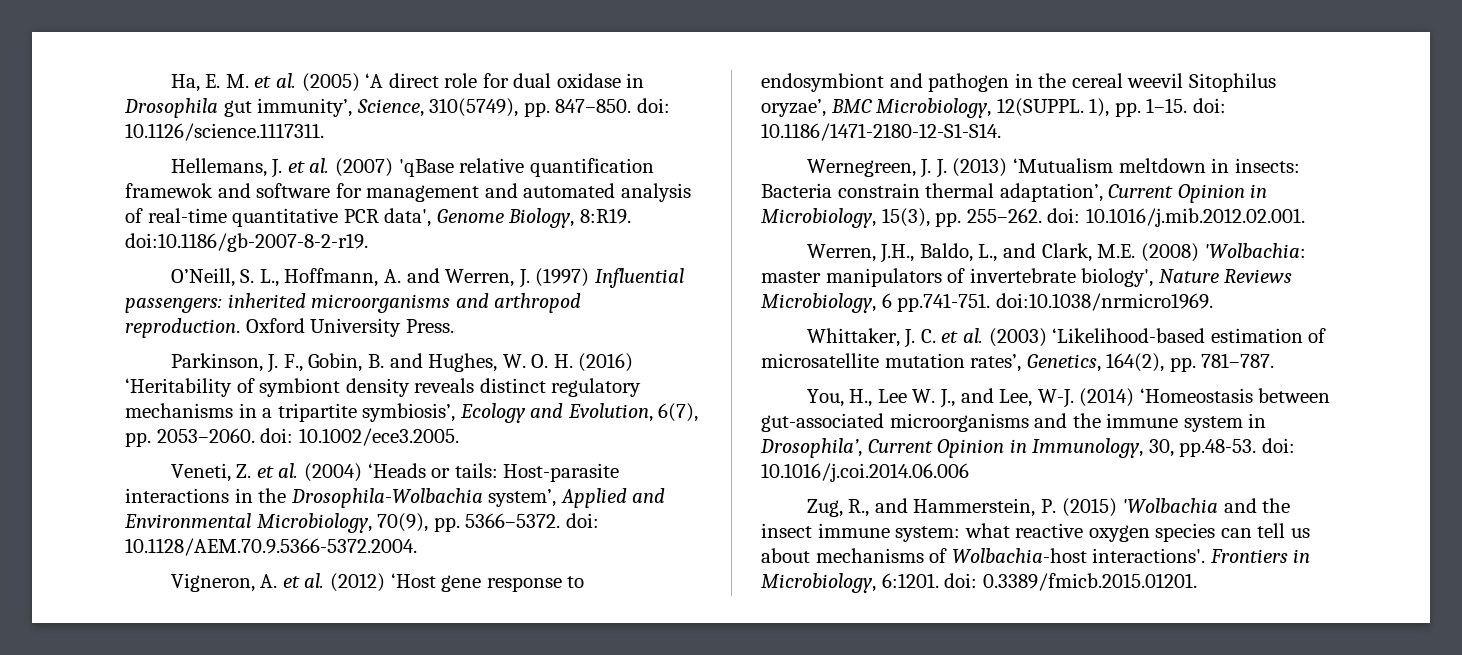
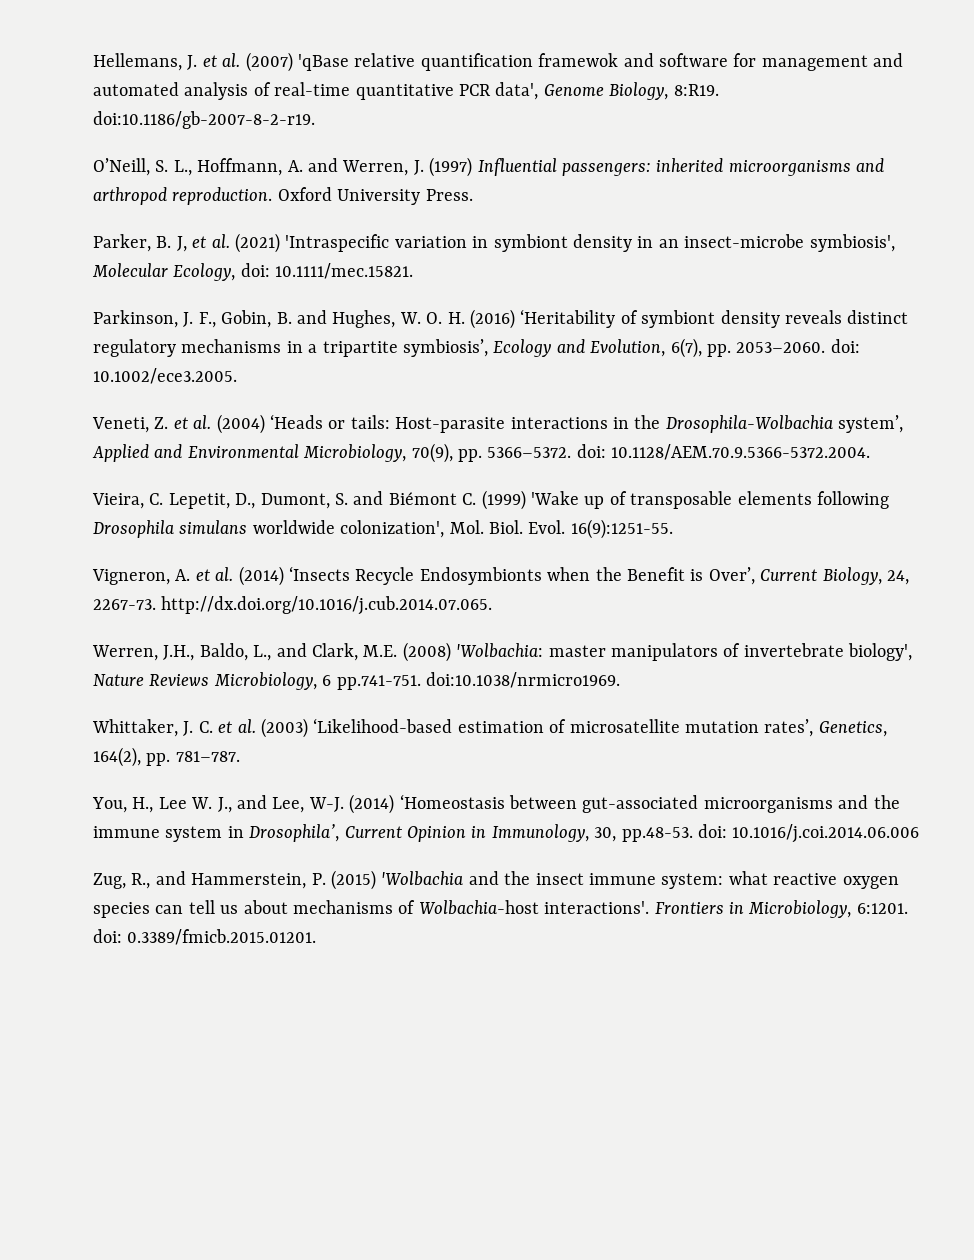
[170,73,645,92] [124,98,670,118] [125,123,324,141] Ha, E. M. et al. (2005) ‘A direct role for dual oxidase in Drosophila gut immunity’, Science, 310(5749), pp. 847–850. doi: 10.1126/science.1117311. // -> (93, 62) none
(454, 326) none -> [93,233,895,253] [92,263,414,281] // Parker, B. J, et al. (2021) 'Intraspecific variation in symbiont density in an insect-microbe symbiosis', Molecular Ecology, doi: 10.1111/mec.15821.
[170,573,585,592] [761,73,1276,92] [761,98,1226,118] [761,123,1001,141] [806,158,1300,178] [761,183,1268,203] [761,208,1305,228] Vigneron, A. et al. (2012) ‘Host gene response to endosymbiont and pathogen in the cereal weevil Sitophilus oryzae’, BMC Microbiology, 12(SUPPL. 1), pp. 1–15. doi: 10.1186/1471-2180-12-S1-S14. // Wernegreen, J. J. (2013) ‘Mutualism meltdown in insects: Bacteria constrain thermal adaptation’, Current Opinion in Microbiology, 15(3), pp. 255–262. doi: 10.1016/j.mib.2012.02.001. -> [92,490,889,510] [93,519,673,539] [92,566,909,586] [93,596,493,615] Vieira, C. Lepetit, D., Dumont, S. and Biémont C. (1999) 'Wake up of transposable elements following Drosophila simulans worldwide colonization', Mol. Biol. Evol. 16(9):1251-55. // Vigneron, A. et al. (2014) ‘Insects Recycle Endosymbionts when the Benefit is Over’, Current Biology, 24, 2267-73. http://dx.doi.org/10.1016/j.cub.2014.07.065.

